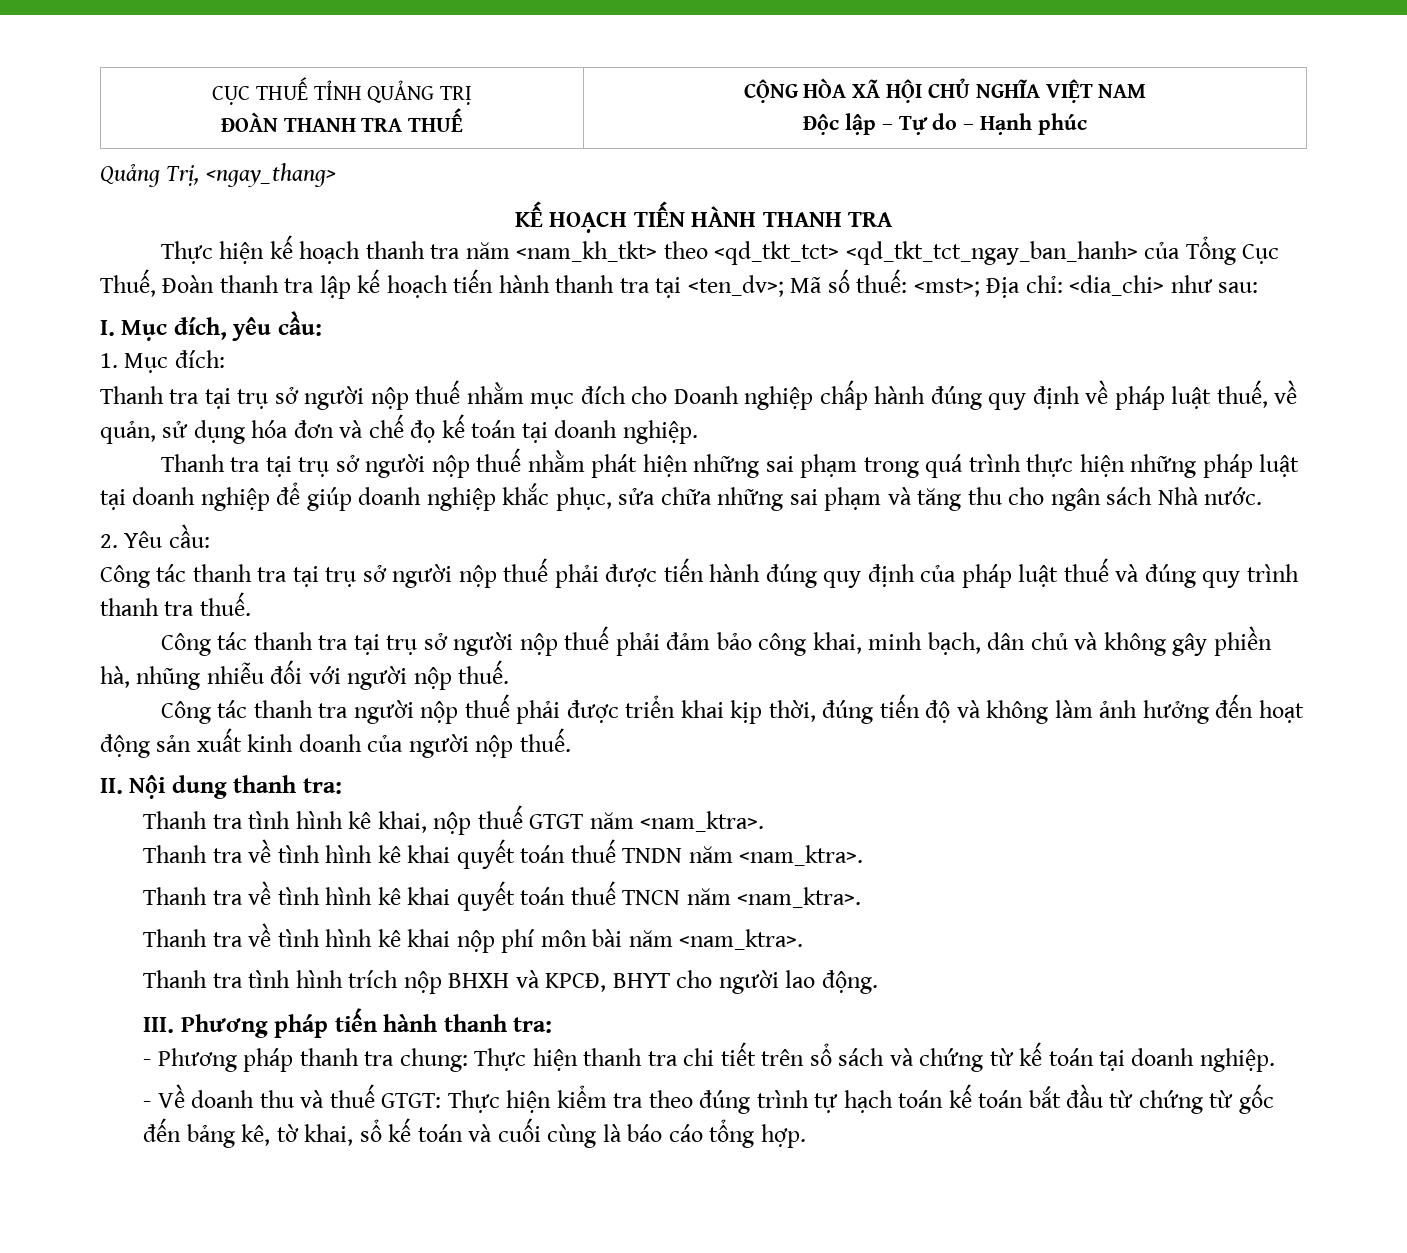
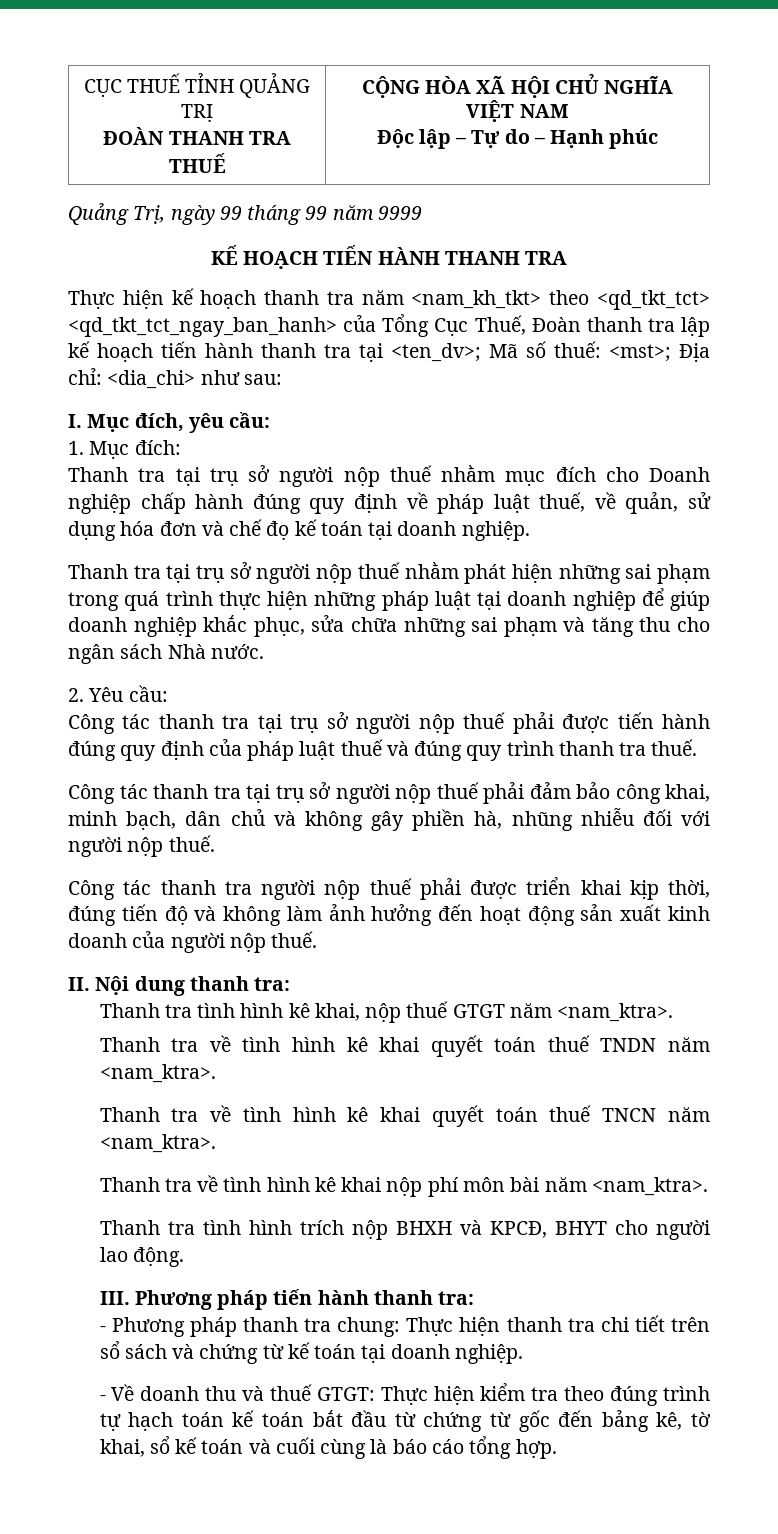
[205,163,336,187] <ngay_thang> -> [170,205,422,225] ngày 99 tháng 99 năm 9999

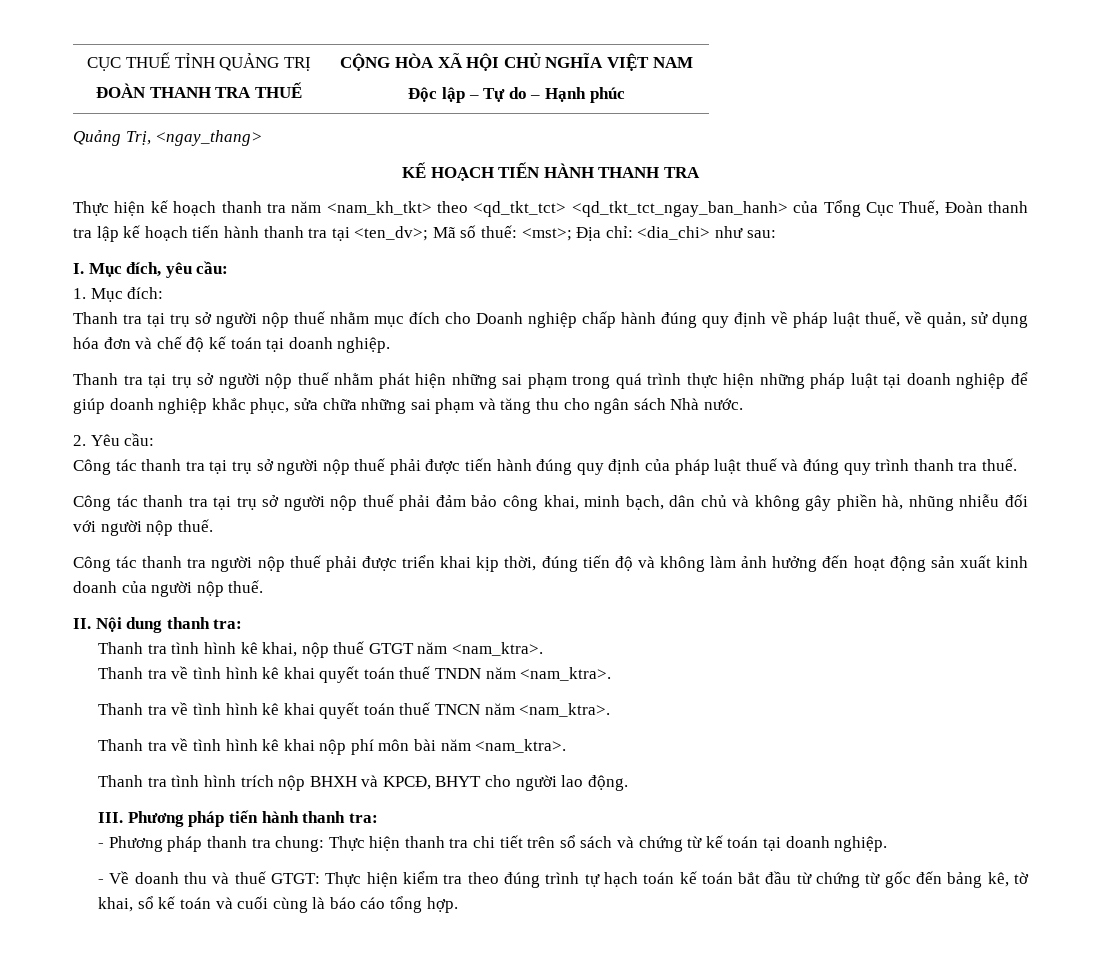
[170,205,422,225] ngày 99 tháng 99 năm 9999 -> [155,130,263,146] <ngay_thang>
[266,521,290,540] đọ -> [186,337,205,352] độ

